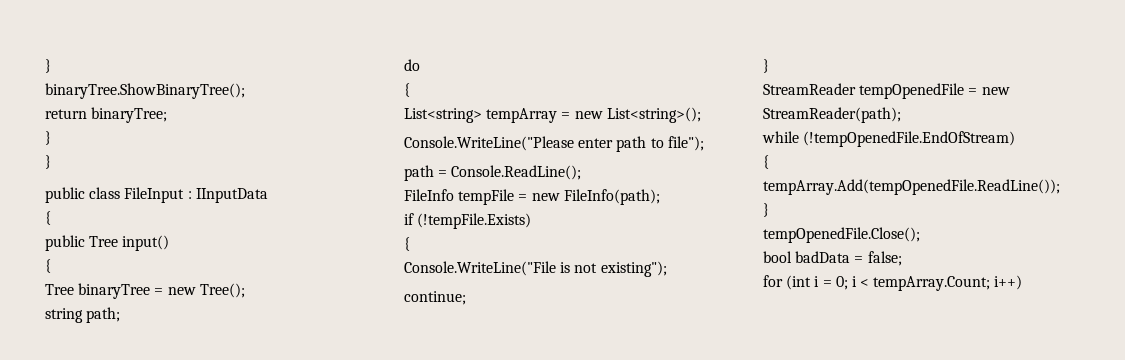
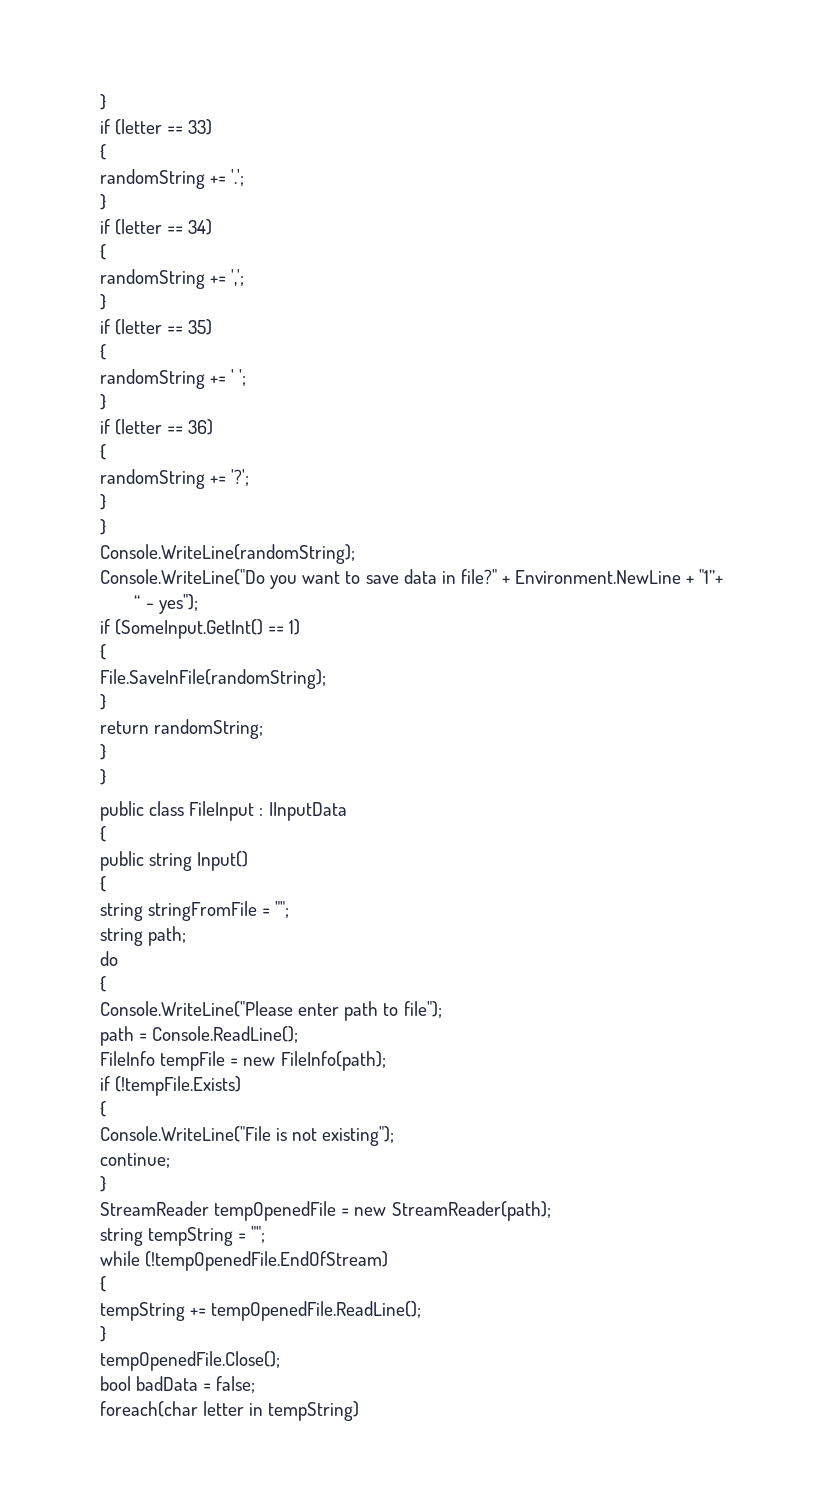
[45,59,51,73] [45,83,245,99] } // binaryTree.ShowBinaryTree(); -> [100,94,106,110] [100,119,213,135] [100,144,106,160] [100,169,245,189] [100,194,106,210] [100,219,213,235] [100,244,106,260] [100,269,245,289] [100,294,106,310] [100,319,213,335] [100,344,106,360] [100,369,247,389] [100,394,106,410] [100,419,214,435] [100,444,106,460] [100,469,250,489] [100,494,106,510] [100,519,106,535] [100,544,355,564] [100,569,724,589] [134,594,198,614] [100,619,301,639] [100,644,106,660] [100,669,326,689] [100,694,106,710] } // if (letter == 33) // { // randomString += '.'; // } // if (letter == 34) // { // randomString += ','; // } // if (letter == 35) // { // randomString += ' '; // } // if (letter == 36) // { // randomString += '?'; // } // } // Console.WriteLine(randomString); // Console.WriteLine("Do you want to save data in file?" + Environment.NewLine + "1”+ // “ - yes"); // if (SomeInput.GetInt() == 1) // { // File.SaveInFile(randomString); // }
[91,107,168,123] binaryTree; -> [154,719,264,739] randomString;
[89,235,170,251] [45,259,51,273] [45,283,245,299] Tree input() // { // Tree binaryTree = new Tree(); -> [149,851,249,871] [100,876,106,892] [100,901,290,921] string Input() // { // string stringFromFile = "";
[404,107,701,123] // List<string> tempArray = new List<string>(); -> (106, 984) none
(901, 115) none -> [100,1226,266,1246] // string tempString = "";
[763,179,1060,195] tempArray.Add(tempOpenedFile.ReadLine()); -> [100,1301,422,1321] tempString += tempOpenedFile.ReadLine();
[763,275,1023,291] for (int i = 0; i < tempArray.Count; i++) -> [100,1401,360,1421] foreach(char letter in tempString)

